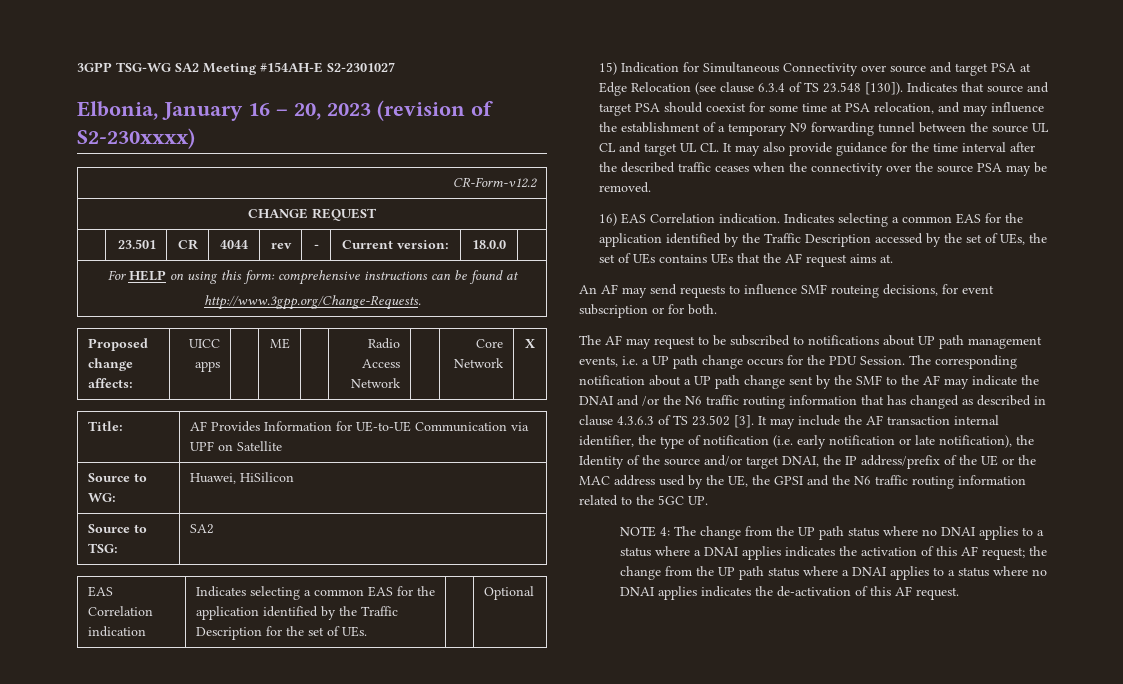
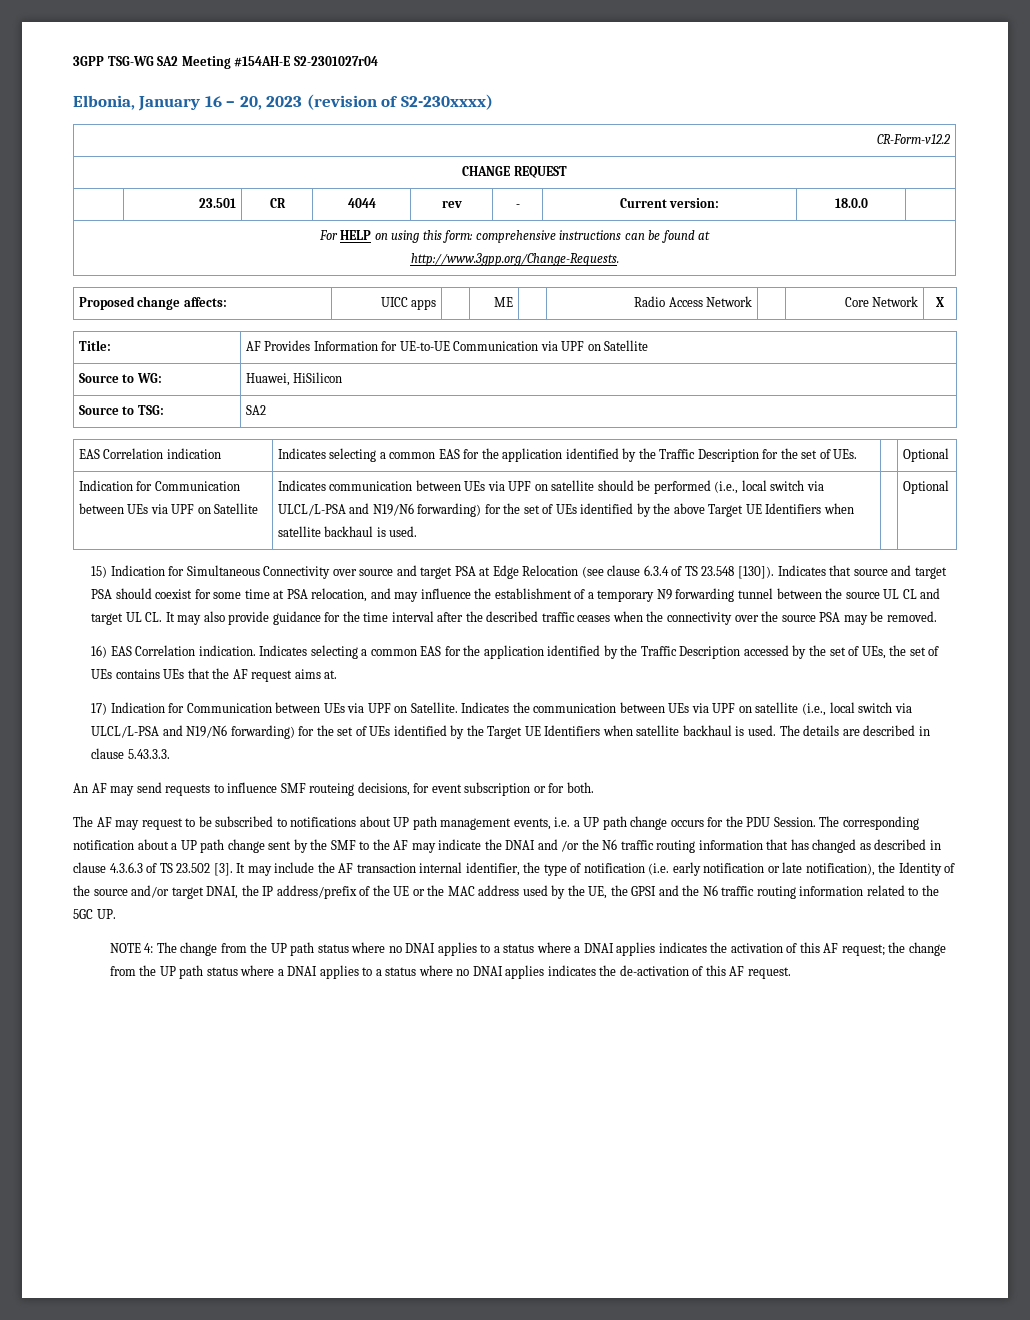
[327,62,395,72] S2-2301027 -> [293,56,378,66] S2-2301027r04
(534, 593) none -> [78,480,240,491] [78,503,259,514] [277,480,824,494] [277,503,854,517] [277,526,418,537] [902,480,949,494] // Indication for Communication between UEs via UPF on Satellite | Indicates communication between UEs via UPF on satellite should be performed (i.e., local switch via ULCL/L-PSA and N19/N6 forwarding) for the set of UEs identified by the above Target UE Identifiers when satellite backhaul is used. | | Optional
(894, 258) none -> [91,702,912,716] [91,725,930,739] [91,748,170,759] // 17) Indication for Communication between UEs via UPF on Satellite. Indicates the communication between UEs via UPF on satellite (i.e., local switch via ULCL/L-PSA and N19/N6 forwarding) for the set of UEs identified by the Target UE Identifiers when satellite backhaul is used. The details are described in clause 5.43.3.3.

